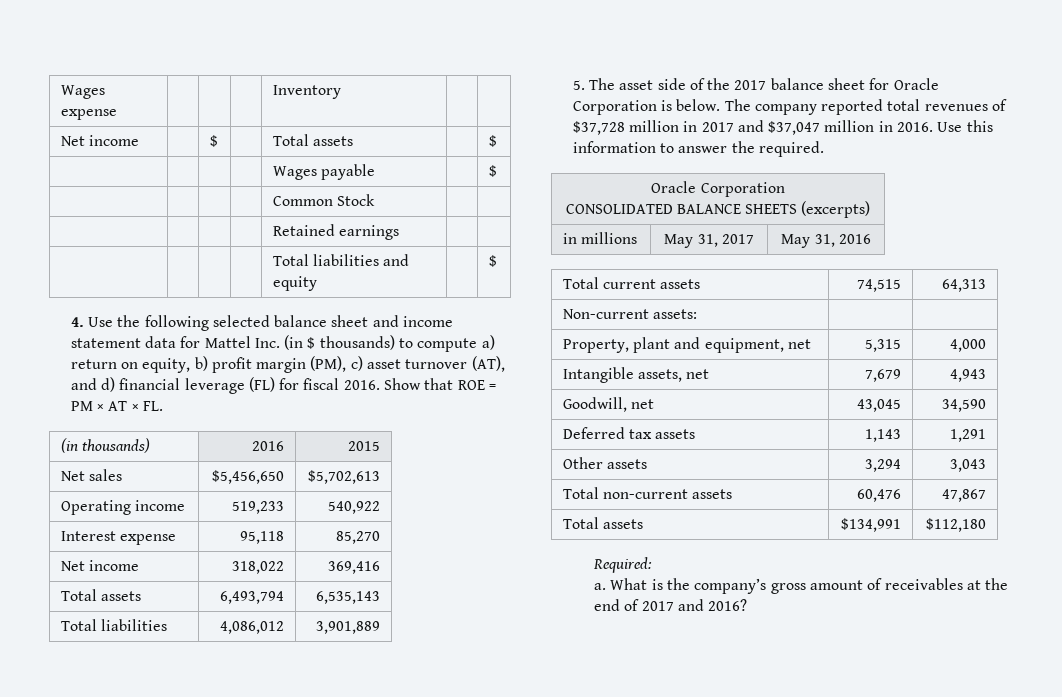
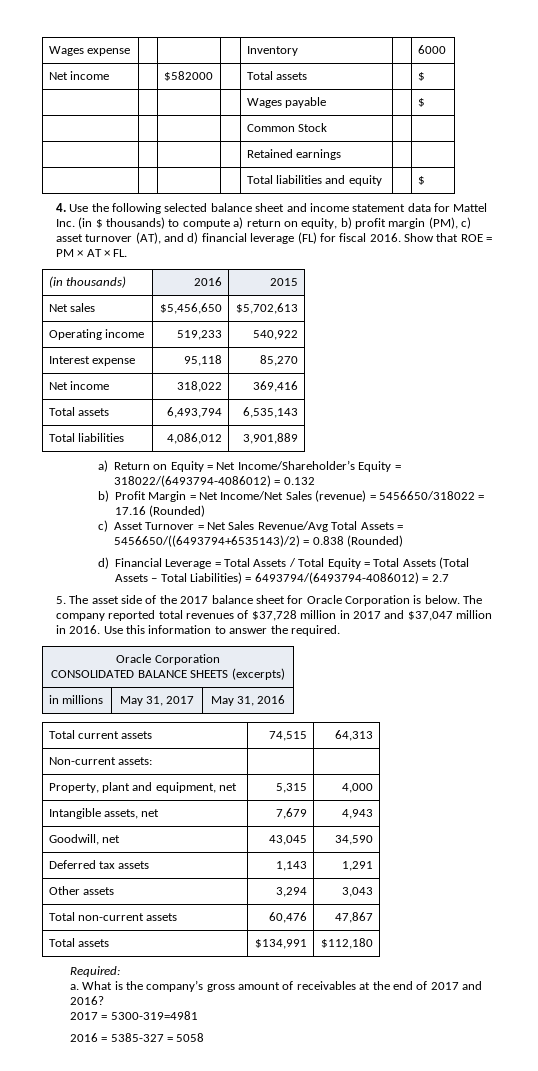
(341, 92) none -> [417,45,446,54] 6000
[209,135,218,147] $ -> [163,71,213,81] $582000
(381, 627) none -> [97,460,401,472] [113,475,315,487] [97,490,485,502] [114,505,206,517] [97,520,403,532] [113,535,403,547] [97,557,469,569] [114,572,449,584] // a) Return on Equity = Net Income/Shareholder’s Equity = 318022/(6493794-4086012) = 0.132 // b) Profit Margin = Net Income/Net Sales (revenue) = 5456650/318022 = 17.16 (Rounded) // c) Asset Turnover = Net Sales Revenue/Avg Total Assets = 5456650/((6493794+6535143)/2) = 0.838 (Rounded) // d) Financial Leverage = Total Assets / Total Equity = Total Assets (Total Assets – Total Liabilities) = 6493794/(6493794-4086012) = 2.7
(748, 605) none -> [69,1011,198,1020] [69,1033,205,1042] // 2017 = 5300-319=4981 // 2016 = 5385-327 = 5058

